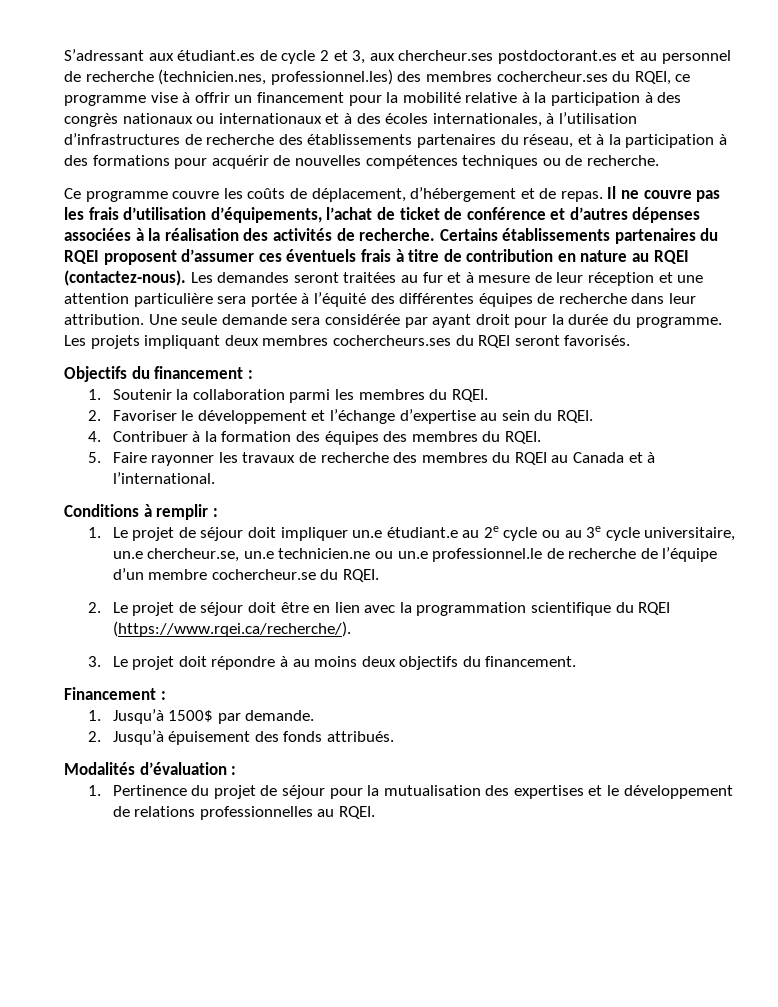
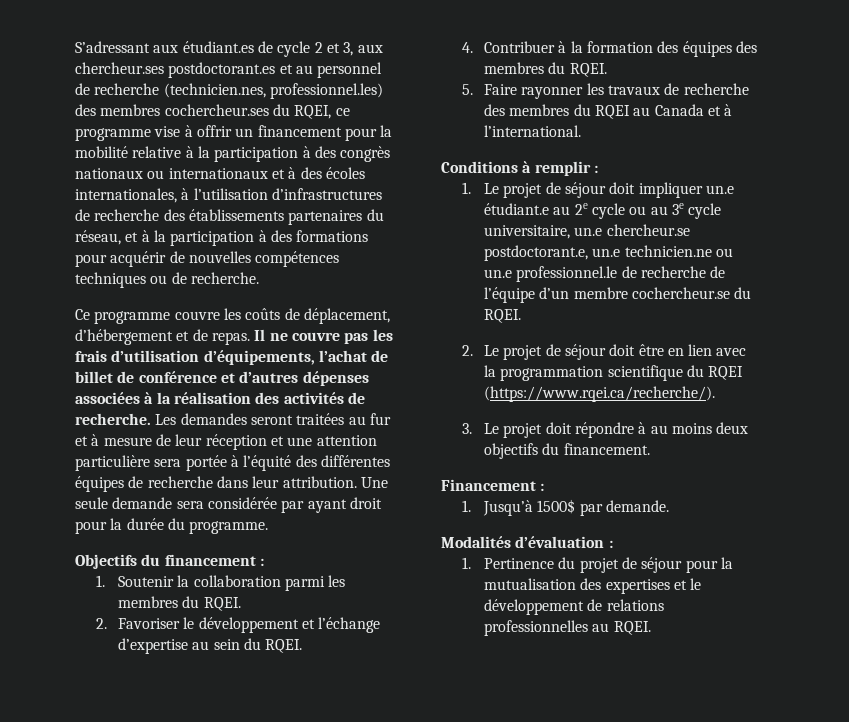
[399,207,440,220] ticket -> [75,371,113,383] billet
[439,228,719,244] [64,249,689,265] [64,270,186,286] Certains établissements partenaires du RQEI proposent d’assumer ces éventuels frais à titre de contribution en nature au RQEI (contactez-nous). -> (151, 419) none
[64,335,631,349] Les projets impliquant deux membres cochercheurs.ses du RQEI seront favorisés. -> (269, 527) none
[147,548,240,562] chercheur.se, -> [606,224,690,236] [483,245,588,261] chercheur.se postdoctorant.e,
[88,730,394,745] // 2. Jusqu’à épuisement des fonds attribués. -> (669, 506) none

